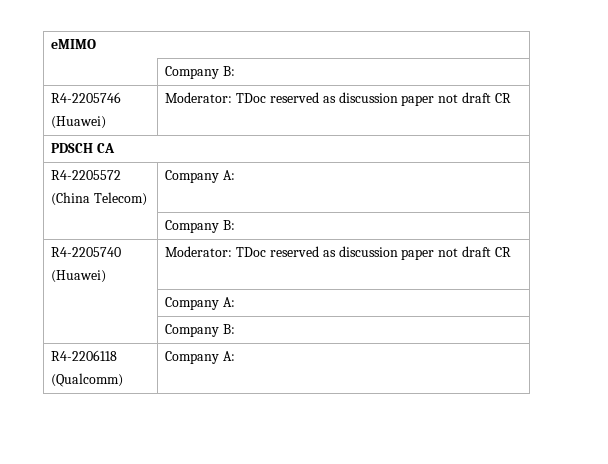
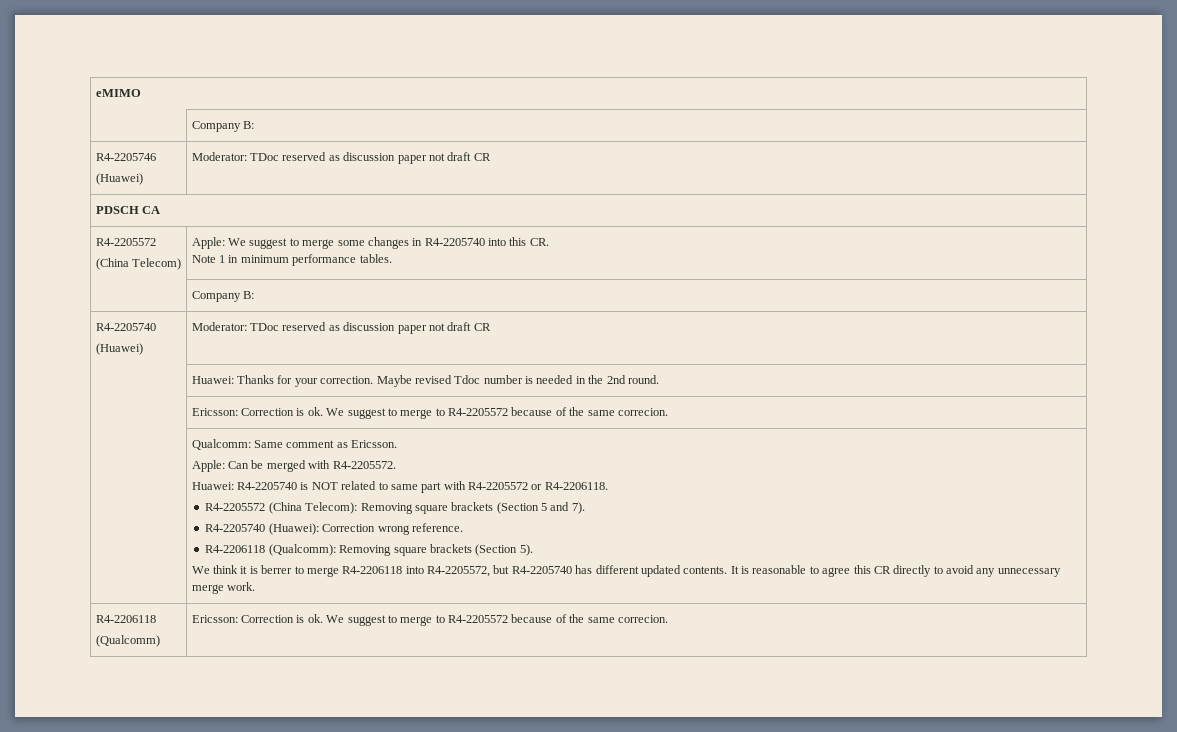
[165,170,236,183] Company A: -> [191,237,549,249] [191,254,392,266] Apple: We suggest to merge some changes in R4-2205740 into this CR. // Note 1 in minimum performance tables.
[165,297,236,310] [165,324,236,337] [51,350,118,361] [51,373,124,387] [165,351,236,364] Company A: // | Company B: // R4-2206118 // (Qualcomm) | Company A: -> [191,375,659,387] [191,407,668,419] [191,439,398,450] [191,460,396,472] [191,481,608,493] [205,502,585,514] [205,523,463,535] [205,544,533,556] [191,565,1061,577] [191,582,256,594] [95,615,156,623] [95,635,160,647] [191,614,668,626] Huawei: Thanks for your correction. Maybe revised Tdoc number is needed in the 2nd round. // | Ericsson: Correction is ok. We suggest to merge to R4-2205572 because of the same correcion. // | Qualcomm: Same comment as Ericsson. // Apple: Can be merged with R4-2205572. // Huawei: R4-2205740 is NOT related to same part with R4-2205572 or R4-2206118. // R4-2205572 (China Telecom): Removing square brackets (Section 5 and 7). // R4-2205740 (Huawei): Correction wrong reference. // R4-2206118 (Qualcomm): Removing square brackets (Section 5). // We think it is berrer to merge R4-2206118 into R4-2205572, but R4-2205740 has different updated contents. It is reasonable to agree this CR directly to avoid any unnecessary merge work. // R4-2206118 // (Qualcomm) | Ericsson: Correction is ok. We suggest to merge to R4-2205572 because of the same correcion.

